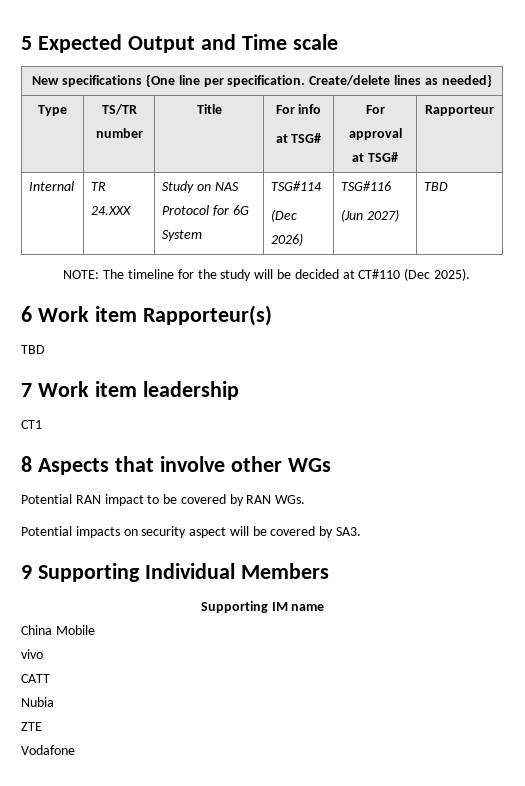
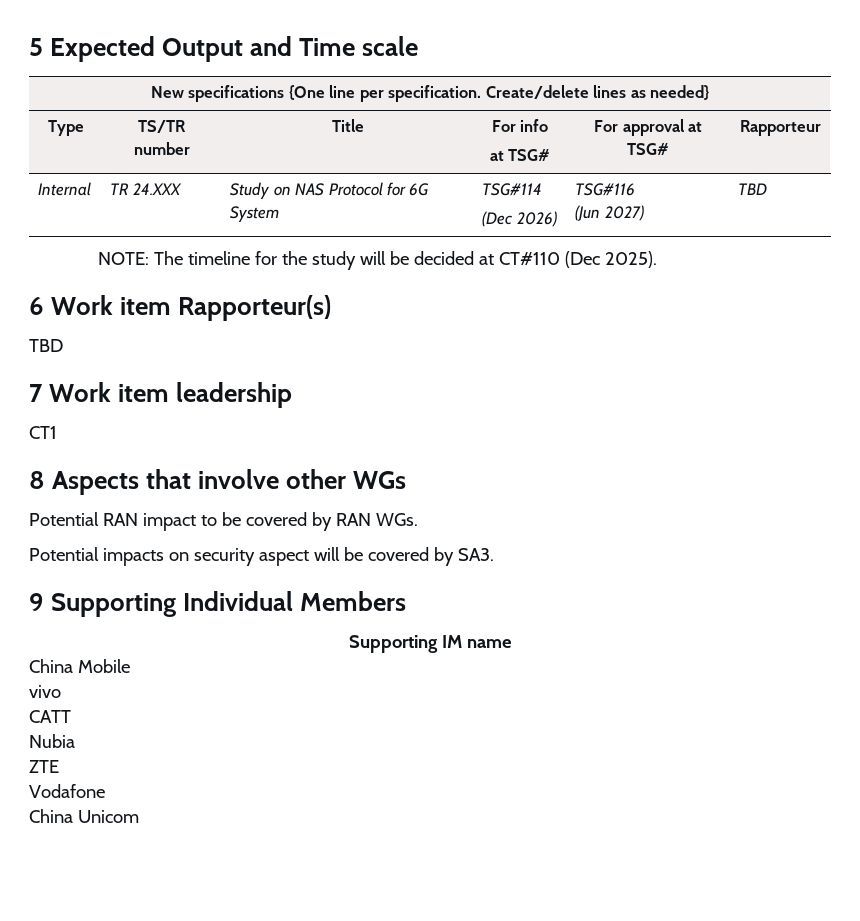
(75, 750) none -> [29,809,139,823] // China Unicom

